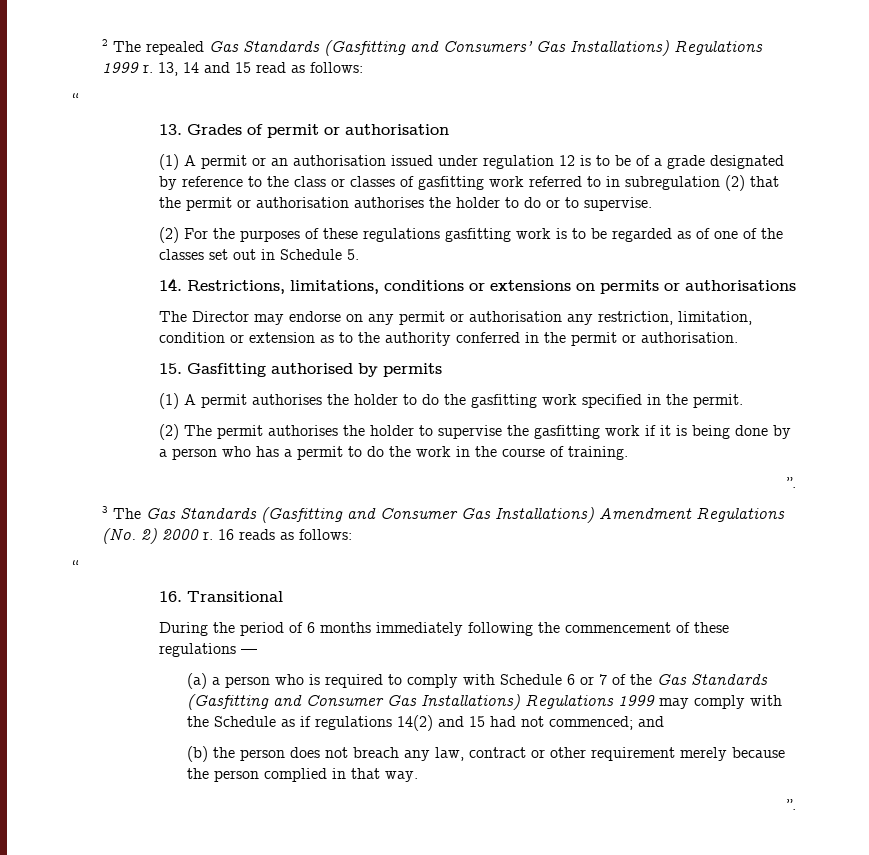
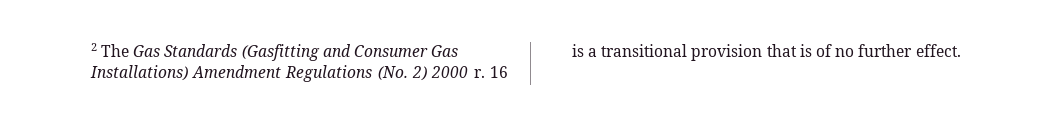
[145,40,763,56] [101,62,363,76] [72,93,79,104] [158,124,449,138] [158,154,784,170] [158,175,779,191] [158,197,652,211] [158,227,783,243] [158,249,359,260] [158,278,796,294] [158,311,752,325] [158,332,738,346] [158,363,442,377] [158,393,743,409] [158,424,791,440] [158,446,628,460] [787,477,796,488] [101,506,141,519] repealed Gas Standards (Gasfitting and Consumers’ Gas Installations) Regulations 1999 r. 13, 14 and 15 read as follows: // “ // 13. Grades of permit or authorisation // (1) A permit or an authorisation issued under regulation 12 is to be of a grade designated by reference to the class or classes of gasfitting work referred to in subregulation (2) that the permit or authorisation authorises the holder to do or to supervise. // (2) For the purposes of these regulations gasfitting work is to be regarded as of one of the classes set out in Schedule 5. // 14. Restrictions, limitations, conditions or extensions on permits or authorisations // The Director may endorse on any permit or authorisation any restriction, limitation, condition or extension as to the authority conferred in the permit or authorisation. // 15. Gasfitting authorised by permits // (1) A permit authorises the holder to do the gasfitting work specified in the permit. // (2) The permit authorises the holder to supervise the gasfitting work if it is being done by a person who has a permit to do the work in the course of training. // ”. // 3 The -> (130, 50) none
[238,529,352,540] [72,560,79,571] [158,591,283,602] [158,622,729,636] [158,643,257,657] [187,673,769,689] [187,694,783,710] [187,715,665,731] [187,746,786,762] [187,768,419,782] [787,799,796,810] reads as follows: // “ // 16. Transitional // During the period of 6 months immediately following the commencement of these regulations — // (a) a person who is required to comply with Schedule 6 or 7 of the Gas Standards (Gasfitting and Consumer Gas Installations) Regulations 1999 may comply with the Schedule as if regulations 14(2) and 15 had not commenced; and // (b) the person does not breach any law, contract or other requirement merely because the person complied in that way. // ”. -> [571,44,961,61] is a transitional provision that is of no further effect.

